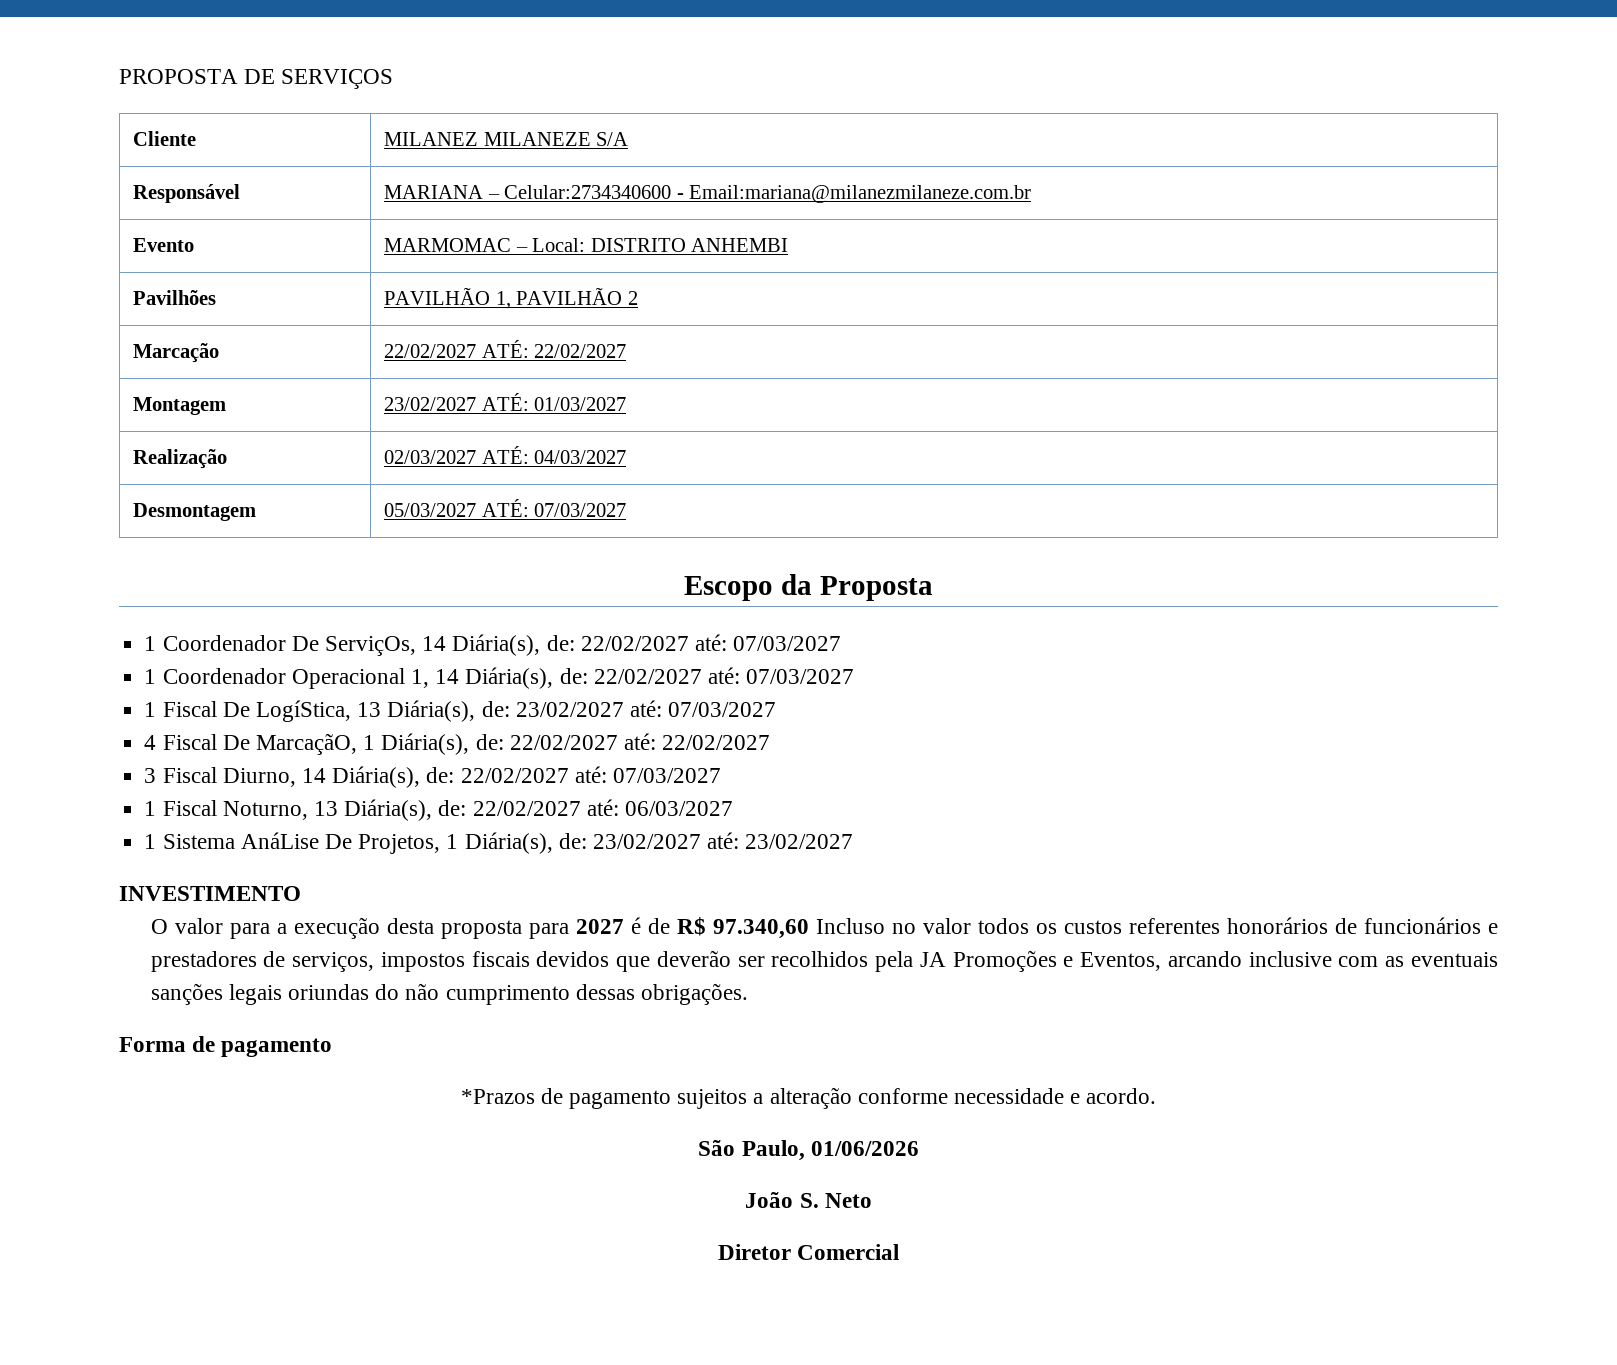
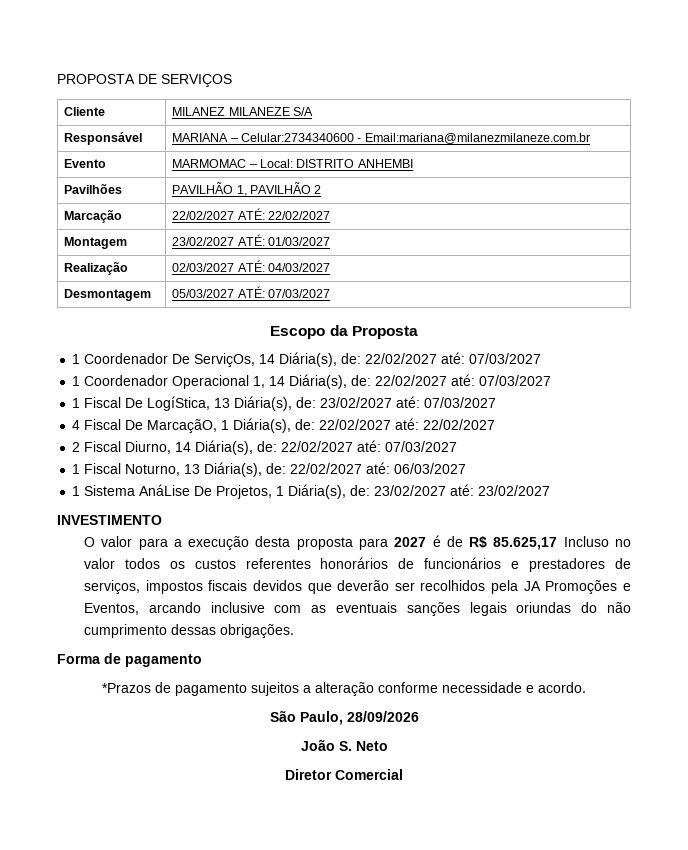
[144,768,157,783] 3 -> [72,442,81,452] 2
[712,919,809,939] 97.340,60 -> [493,537,558,550] 85.625,17
[810,1141,919,1156] 01/06/2026 -> [346,711,419,722] 28/09/2026

